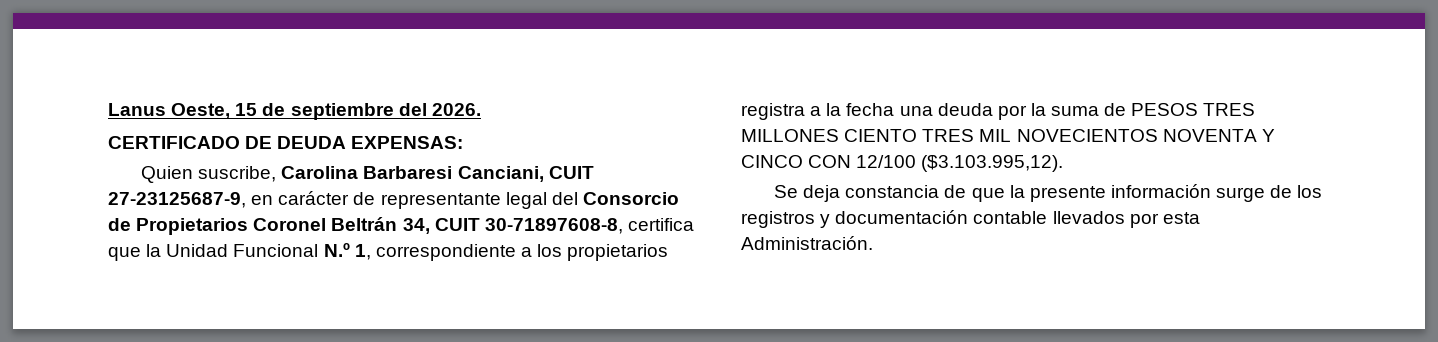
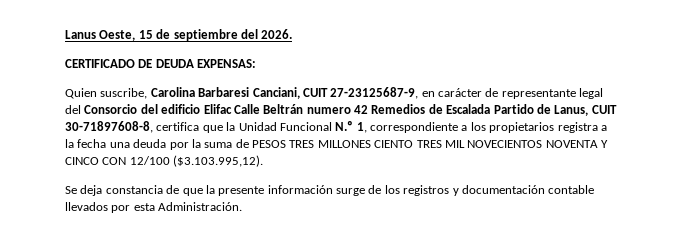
[108,217,430,235] de Propietarios Coronel Beltrán 34, -> [140,104,589,116] del edificio Elifac Calle Beltrán numero 42 Remedios de Escalada Partido de Lanus,

